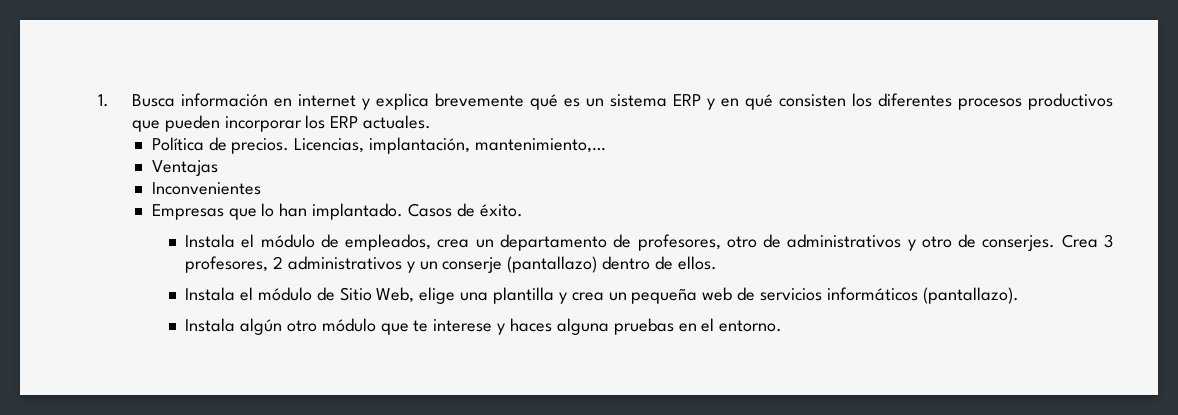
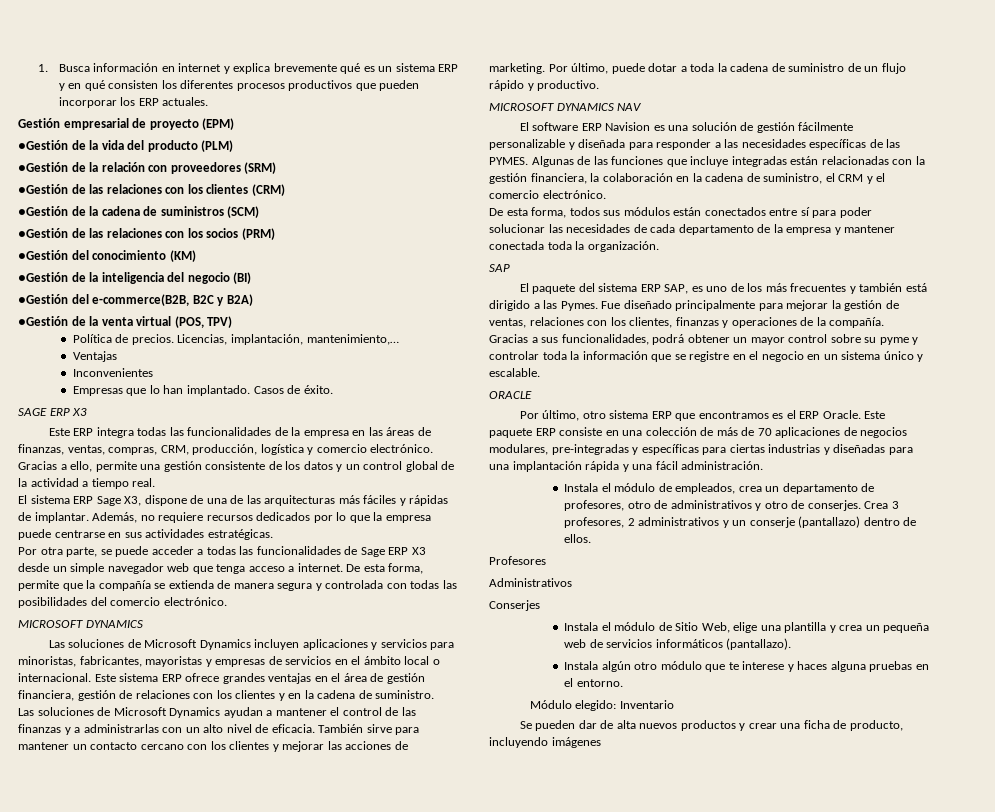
(432, 122) none -> [18,118,235,130] [18,140,234,152] [18,162,277,174] [18,184,285,196] [18,206,260,218] [18,228,275,240] [18,250,196,262] [18,272,252,284] [18,294,253,306] [18,316,233,328] // Gestión empresarial de proyecto (EPM) // ●Gestión de la vida del producto (PLM) // ●Gestión de la relación con proveedores (SRM) // ●Gestión de las relaciones con los clientes (CRM) // ●Gestión de la cadena de suministros (SCM) // ●Gestión de las relaciones con los socios (PRM) // ●Gestión del conocimiento (KM) // ●Gestión de la inteligencia del negocio (BI) // ●Gestión del e-commerce(B2B, B2C y B2A) // ●Gestión de la venta virtual (POS, TPV)
(523, 210) none -> [18,408,88,416] [48,427,431,438] [18,444,434,455] [18,461,455,472] [18,478,156,489] [18,495,449,506] [18,512,431,523] [18,529,273,540] [18,546,426,557] [18,563,424,574] [18,580,457,591] [18,597,227,608] [18,620,143,628] [48,639,455,650] [18,656,440,667] [18,673,425,684] [18,690,435,701] [18,707,416,718] [18,724,420,735] [18,741,408,752] [489,63,906,74] [489,80,600,91] [489,103,642,111] [519,122,854,133] [489,139,901,150] [489,156,925,167] [489,173,886,184] [489,190,606,199] [489,207,872,218] [489,224,896,235] [489,241,659,252] [489,264,510,272] [519,283,927,294] [489,300,899,311] [489,317,885,328] [489,334,919,345] [489,351,924,362] [489,368,540,377] [489,391,532,399] [519,410,886,421] [489,427,908,438] [489,444,913,455] [489,461,764,472] // SAGE ERP X3 // Este ERP integra todas las funcionalidades de la empresa en las áreas de finanzas, ventas, compras, CRM, producción, logística y comercio electrónico. Gracias a ello, permite una gestión consistente de los datos y un control global de la actividad a tiempo real. // El sistema ERP Sage X3, dispone de una de las arquitecturas más fáciles y rápidas de implantar. Además, no requiere recursos dedicados por lo que la empresa puede centrarse en sus actividades estratégicas. // Por otra parte, se puede acceder a todas las funcionalidades de Sage ERP X3 desde un simple navegador web que tenga acceso a internet. De esta forma, permite que la compañía se extienda de manera segura y controlada con todas las posibilidades del comercio electrónico. // MICROSOFT DYNAMICS // Las soluciones de Microsoft Dynamics incluyen aplicaciones y servicios para minoristas, fabricantes, mayoristas y empresas de servicios en el ámbito local o internacional. Este sistema ERP ofrece grandes ventajas en el área de gestión financiera, gestión de relaciones con los clientes y en la cadena de suministro. // Las soluciones de Microsoft Dynamics ayudan a mantener el control de las finanzas y a administrarlas con un alto nivel de eficacia. También sirve para mantener un contacto cercano con los clientes y mejorar las acciones de marketing. Por último, puede dotar a toda la cadena de suministro de un flujo rápido y productivo. // MICROSOFT DYNAMICS NAV // El software ERP Navision es una solución de gestión fácilmente personalizable y diseñada para responder a las necesidades específicas de las PYMES. Algunas de las funciones que incluye integradas están relacionadas con la gestión financiera, la colaboración en la cadena de suministro, el CRM y el comercio electrónico. // De esta forma, todos sus módulos están conectados entre sí para poder solucionar las necesidades de cada departamento de la empresa y mantener conectada toda la organización. // SAP // El paquete del sistema ERP SAP, es uno de los más frecuentes y también está dirigido a las Pymes. Fue diseñado principalmente para mejorar la gestión de ventas, relaciones con los clientes, finanzas y operaciones de la compañía. // Gracias a sus funcionalidades, podrá obtener un mayor control sobre su pyme y controlar toda la información que se registre en el negocio en un sistema único y escalable. // ORACLE // Por último, otro sistema ERP que encontramos es el ERP Oracle. Este paquete ERP consiste en una colección de más de 70 aplicaciones de negocios modulares, pre-integradas y específicas para ciertas industrias y diseñadas para una implantación rápida y una fácil administración.
(717, 263) none -> [489,556,546,565] [489,578,572,587] [489,600,540,611] // Profesores // Administrativos // Conserjes
(783, 326) none -> [529,700,674,711] [519,720,903,731] [489,737,601,748] // Módulo elegido: Inventario // Se pueden dar de alta nuevos productos y crear una ficha de producto, incluyendo imágenes

